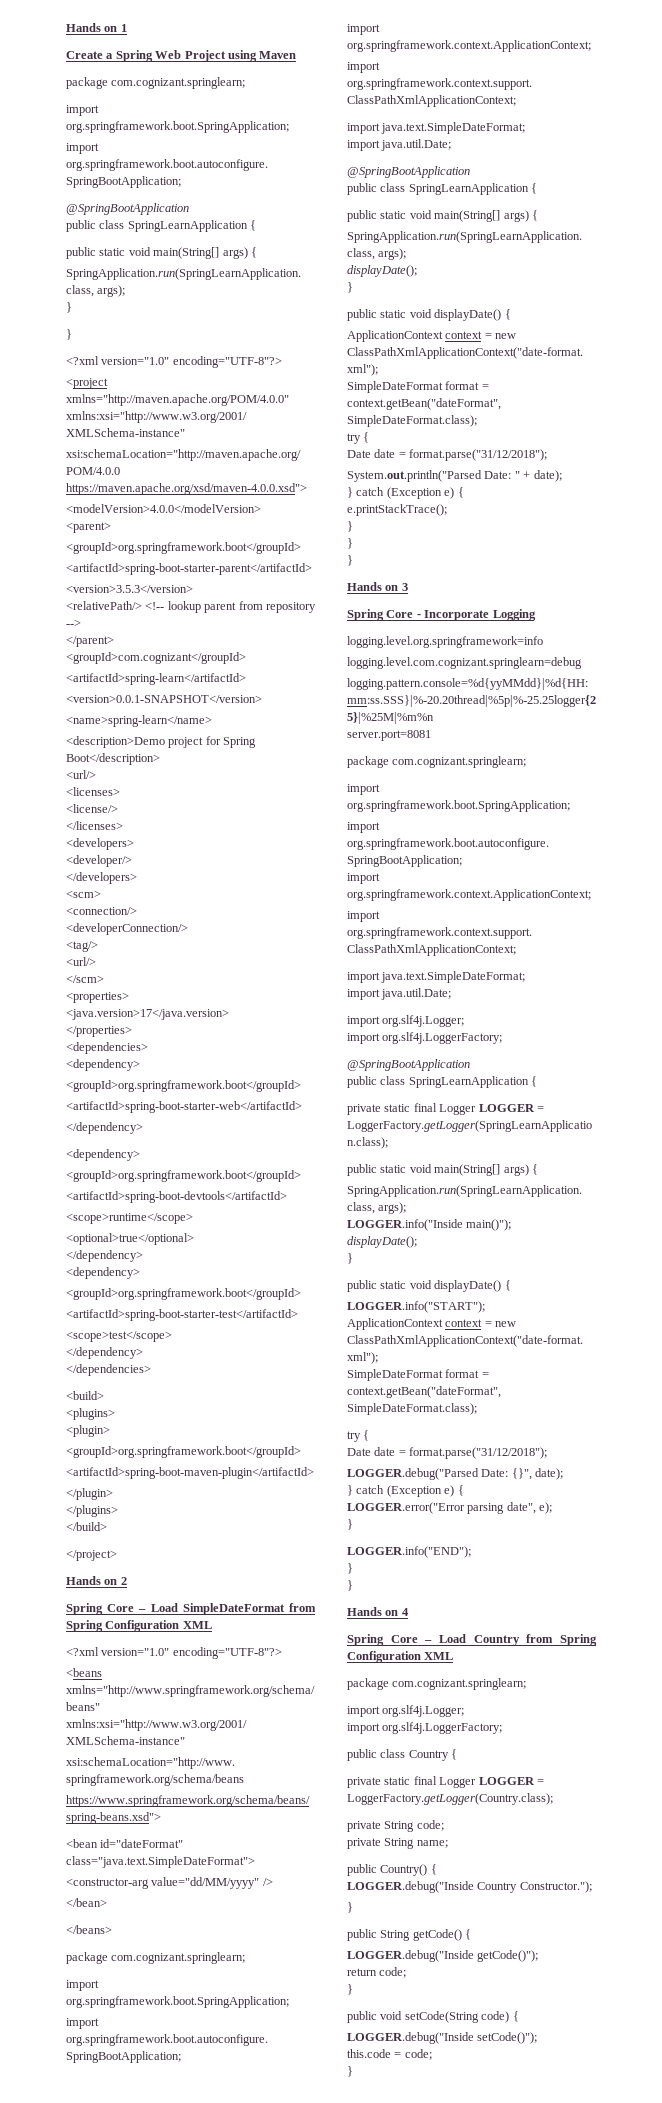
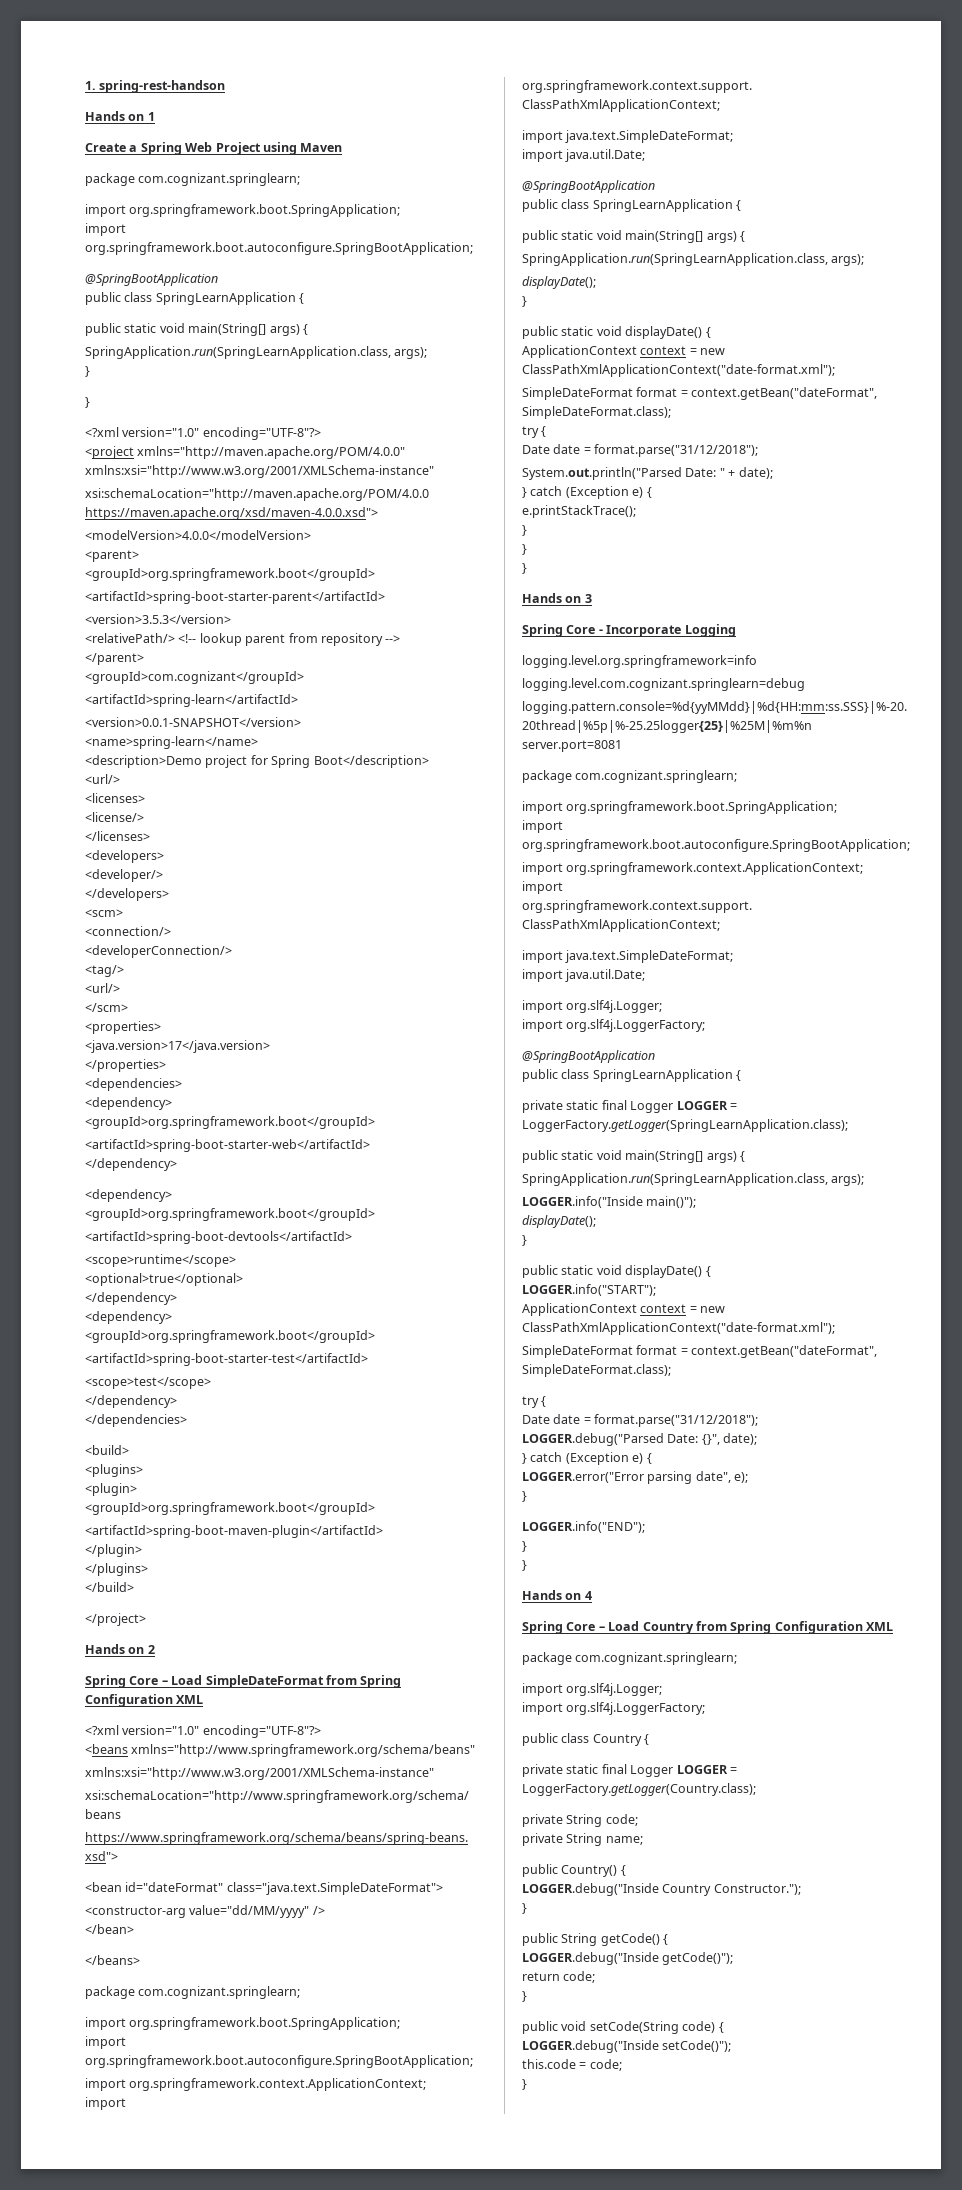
(66, 27) none -> [85,80,226,93] 1. spring-rest-handson //

